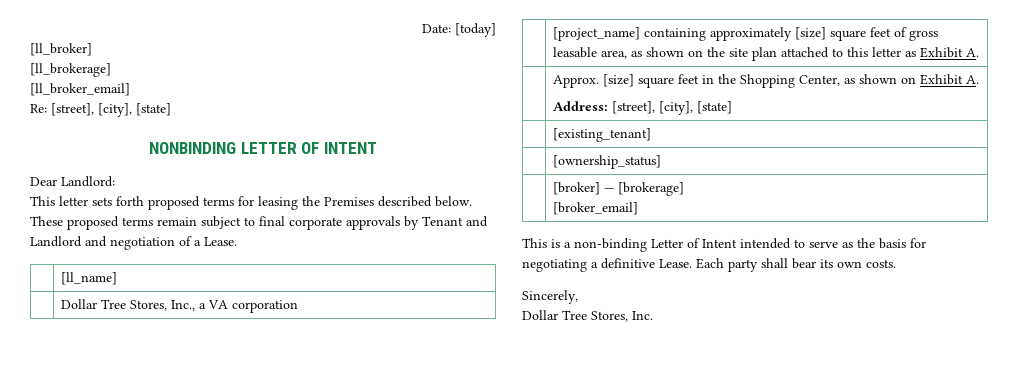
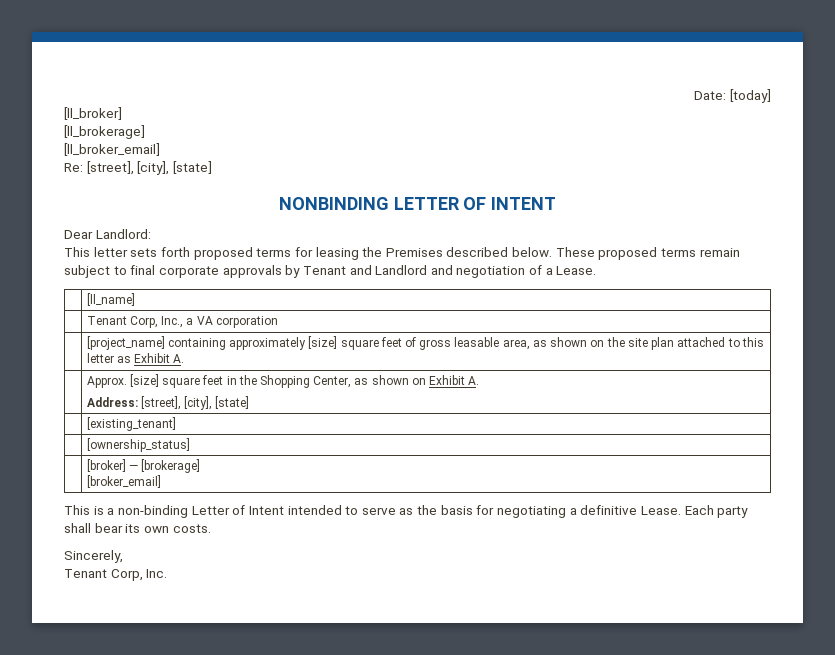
[61,299,168,311] Dollar Tree Stores, -> [86,316,158,328] Tenant Corp,
[522,310,628,322] Dollar Tree Stores, -> [64,569,143,581] Tenant Corp,

